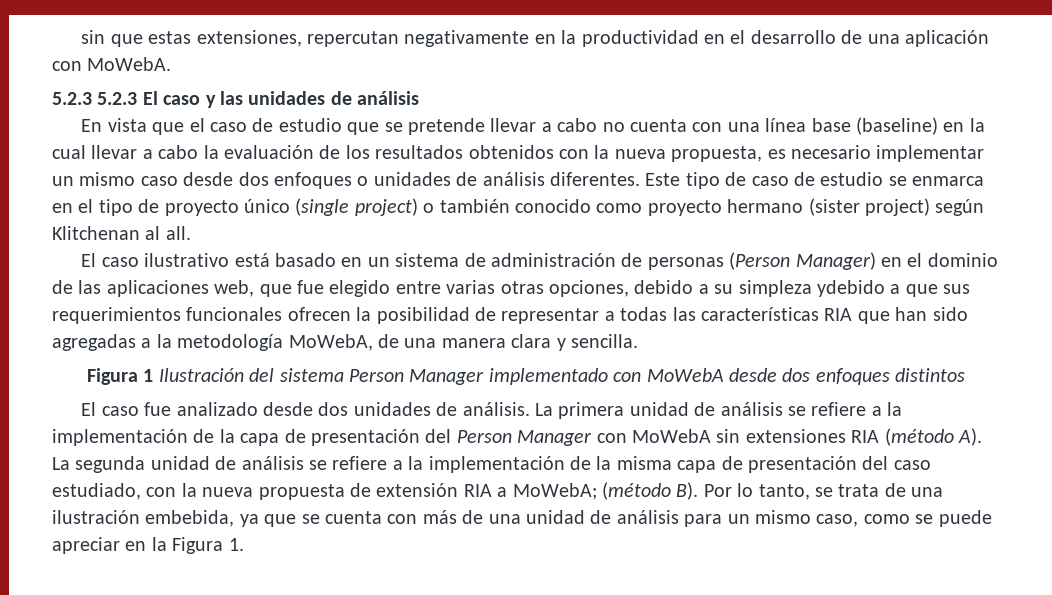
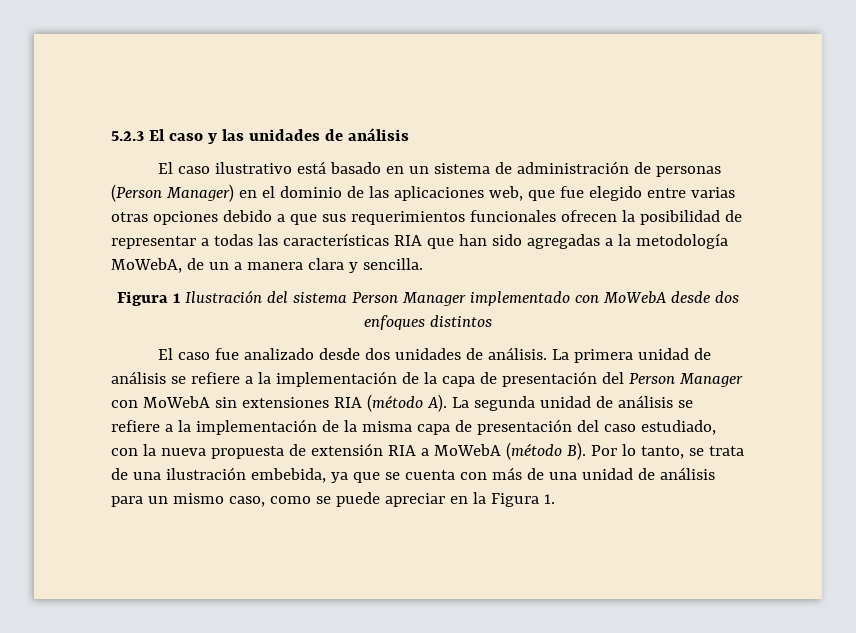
[81,30,990,47] [52,57,172,71] [52,92,92,105] sin que estas extensiones, repercutan negativamente en la productividad en el desarrollo de una aplicación con MoWebA. // 5.2.3 -> (111, 136) none
[81,117,985,135] [52,145,985,162] [52,172,985,189] [52,198,985,216] [52,226,191,240] // En vista que el caso de estudio que se pretende llevar a cabo no cuenta con una línea base (baseline) en la cual llevar a cabo la evaluación de los resultados obtenidos con la nueva propuesta, es necesario implementar un mismo caso desde dos enfoques o unidades de análisis diferentes. Este tipo de caso de estudio se enmarca en el tipo de proyecto único (single project) o también conocido como proyecto hermano (sister project) según Klitchenan al all. -> (409, 134) none
[548,280,629,297] opciones, -> [152,211,218,225] opciones
[714,280,901,297] su simpleza ydebido a -> (285, 218) none
[404,338,437,348] una -> [208,262,242,270] un a
[512,483,597,500] MoWebA; -> [433,444,501,456] MoWebA

